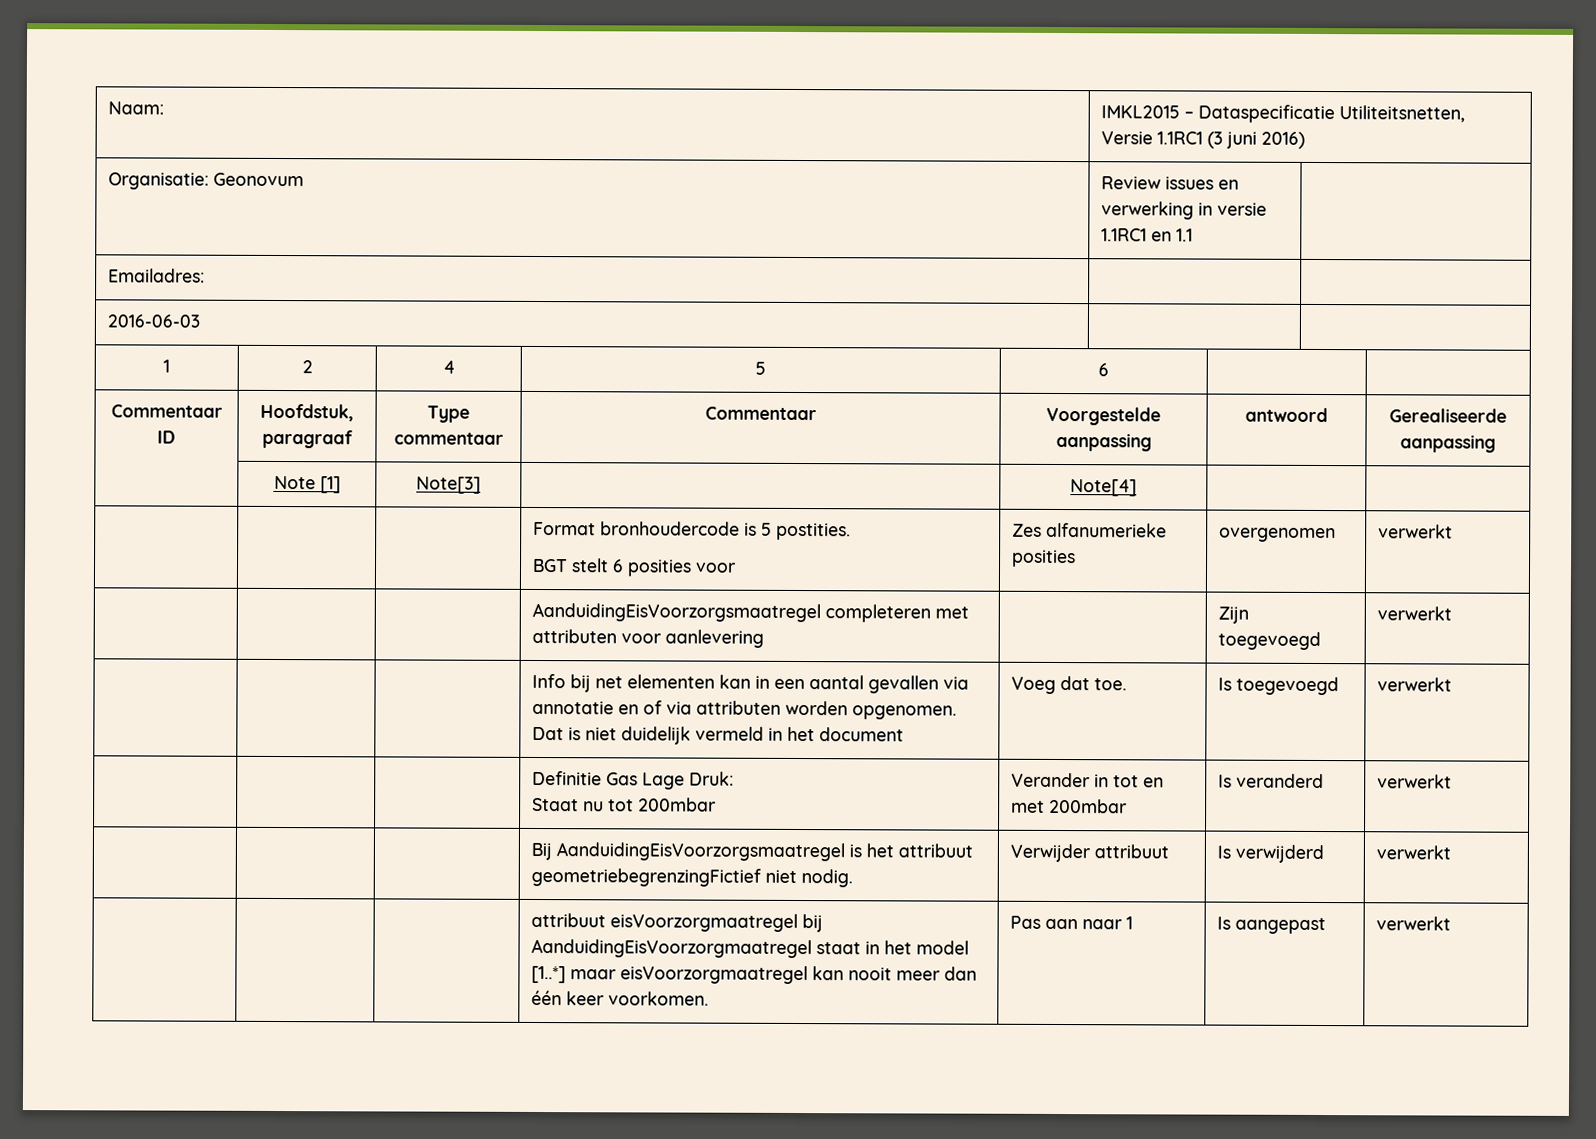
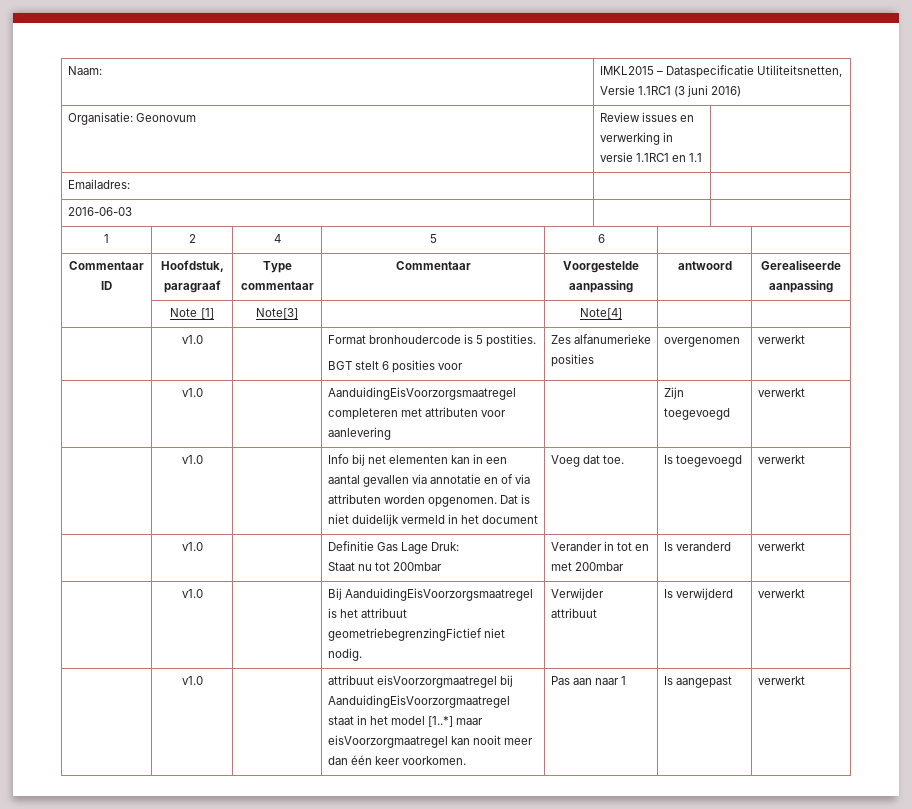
(1137, 488) none -> [181,335,203,344] v1.0
(1454, 531) none -> [181,388,203,397] v1.0
(1453, 613) none -> [181,455,203,464] v1.0
(1453, 684) none -> [181,542,203,551] v1.0
(1453, 781) none -> [181,589,203,598] v1.0
(1452, 852) none -> [181,676,203,685] v1.0

